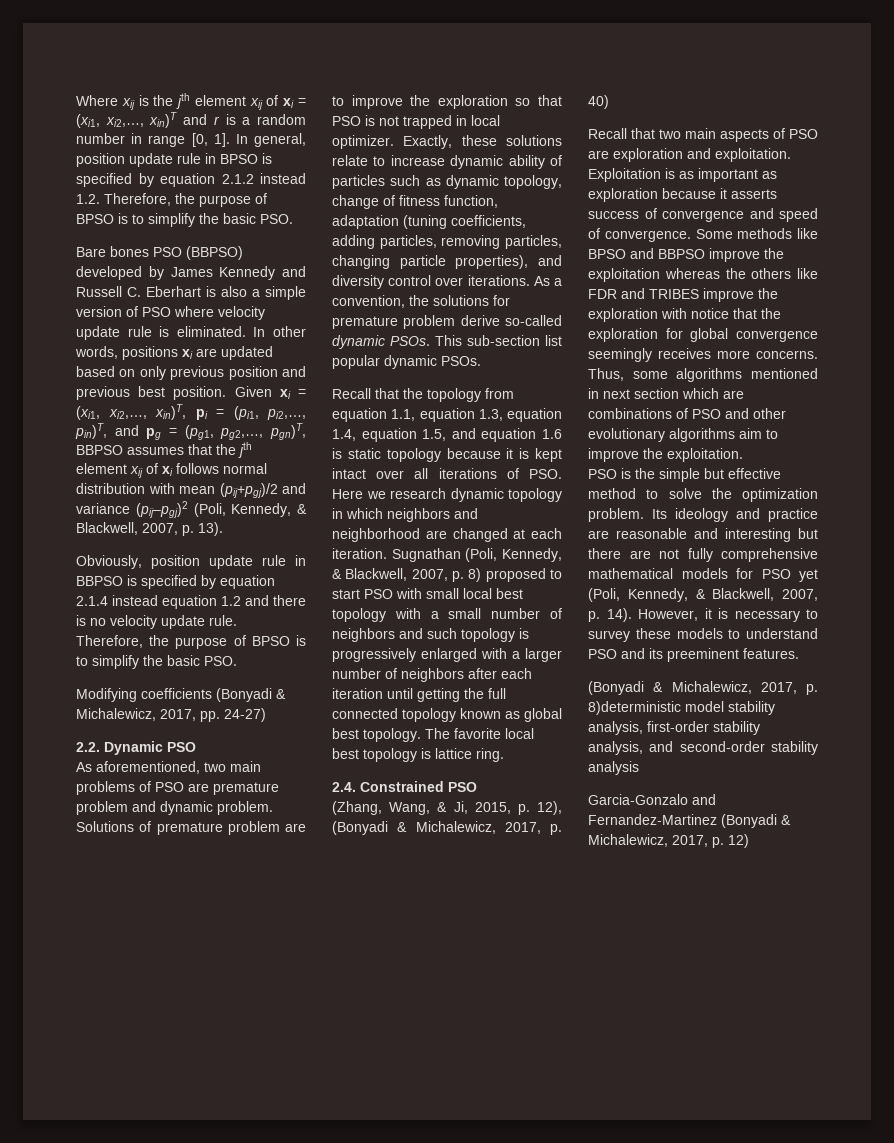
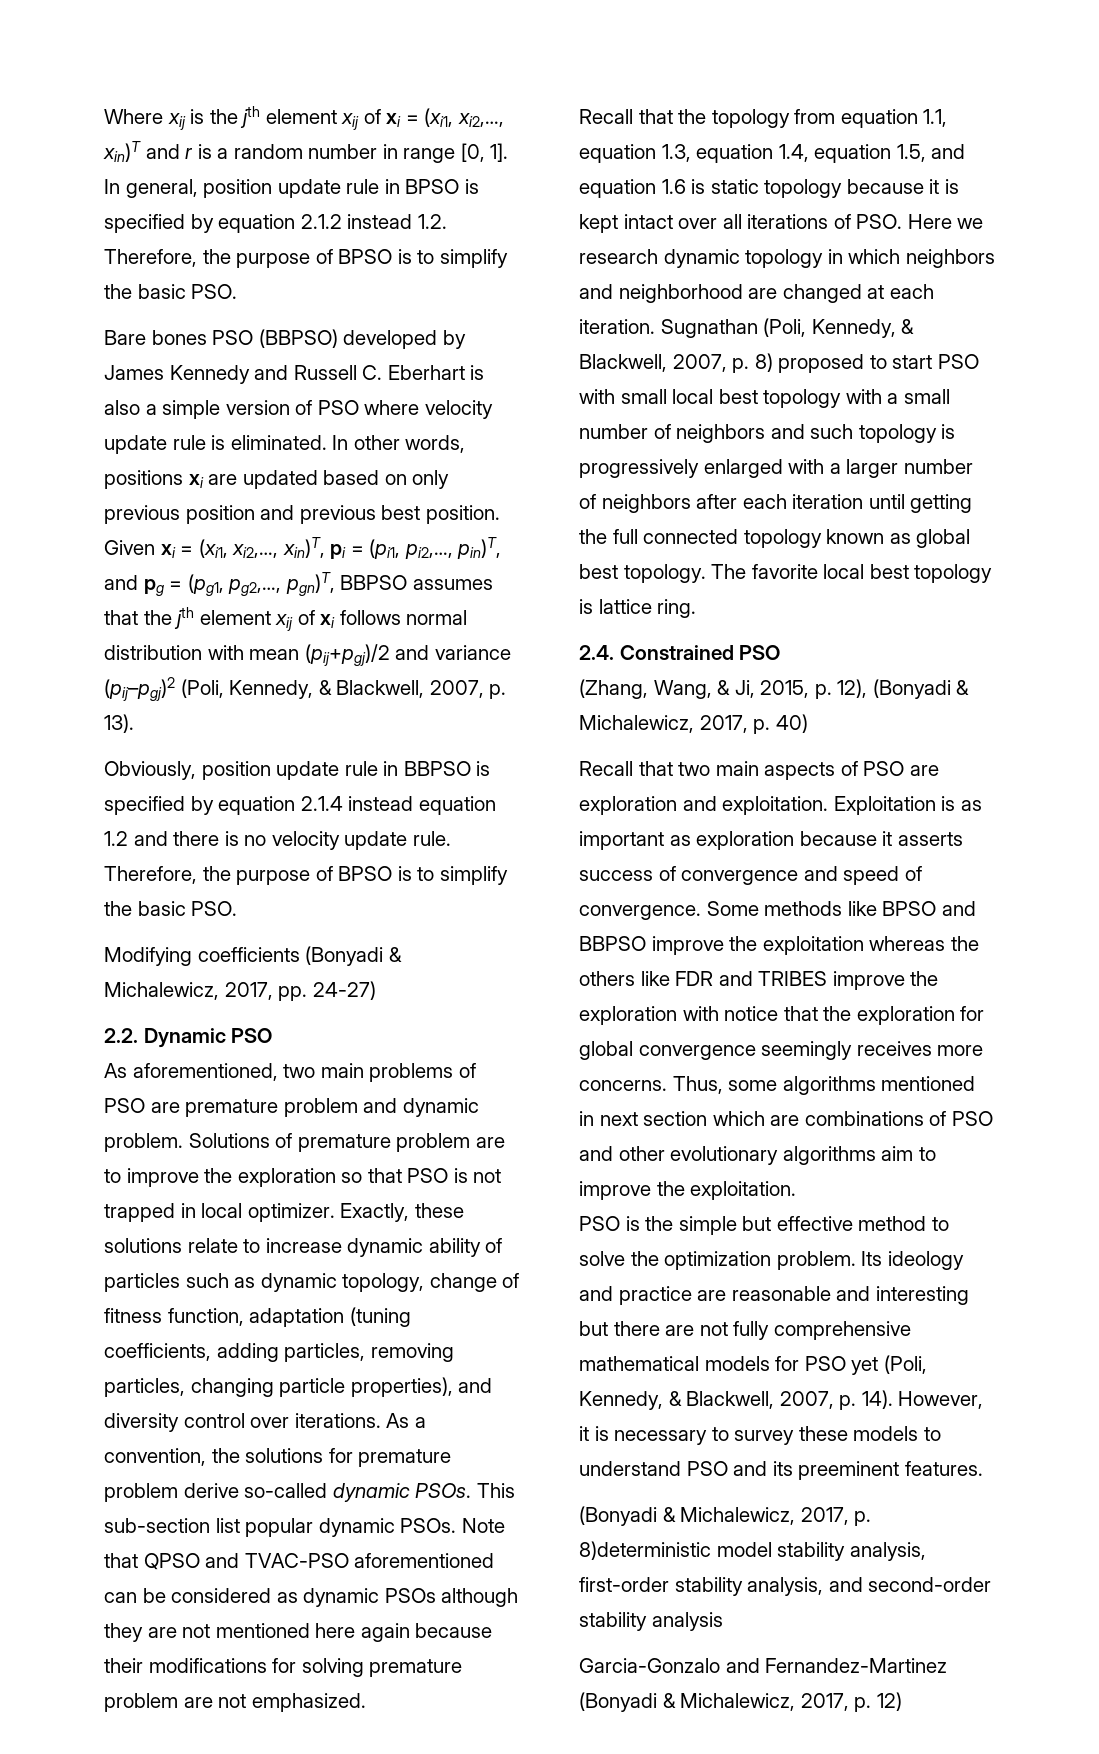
(481, 361) none -> [461,1518,505,1533] [104,1553,495,1570] [104,1588,519,1607] [104,1623,493,1642] [104,1658,463,1677] [104,1693,366,1712] Note that QPSO and TVAC-PSO aforementioned can be considered as dynamic PSOs although they are not mentioned here again because their modifications for solving premature problem are not emphasized.

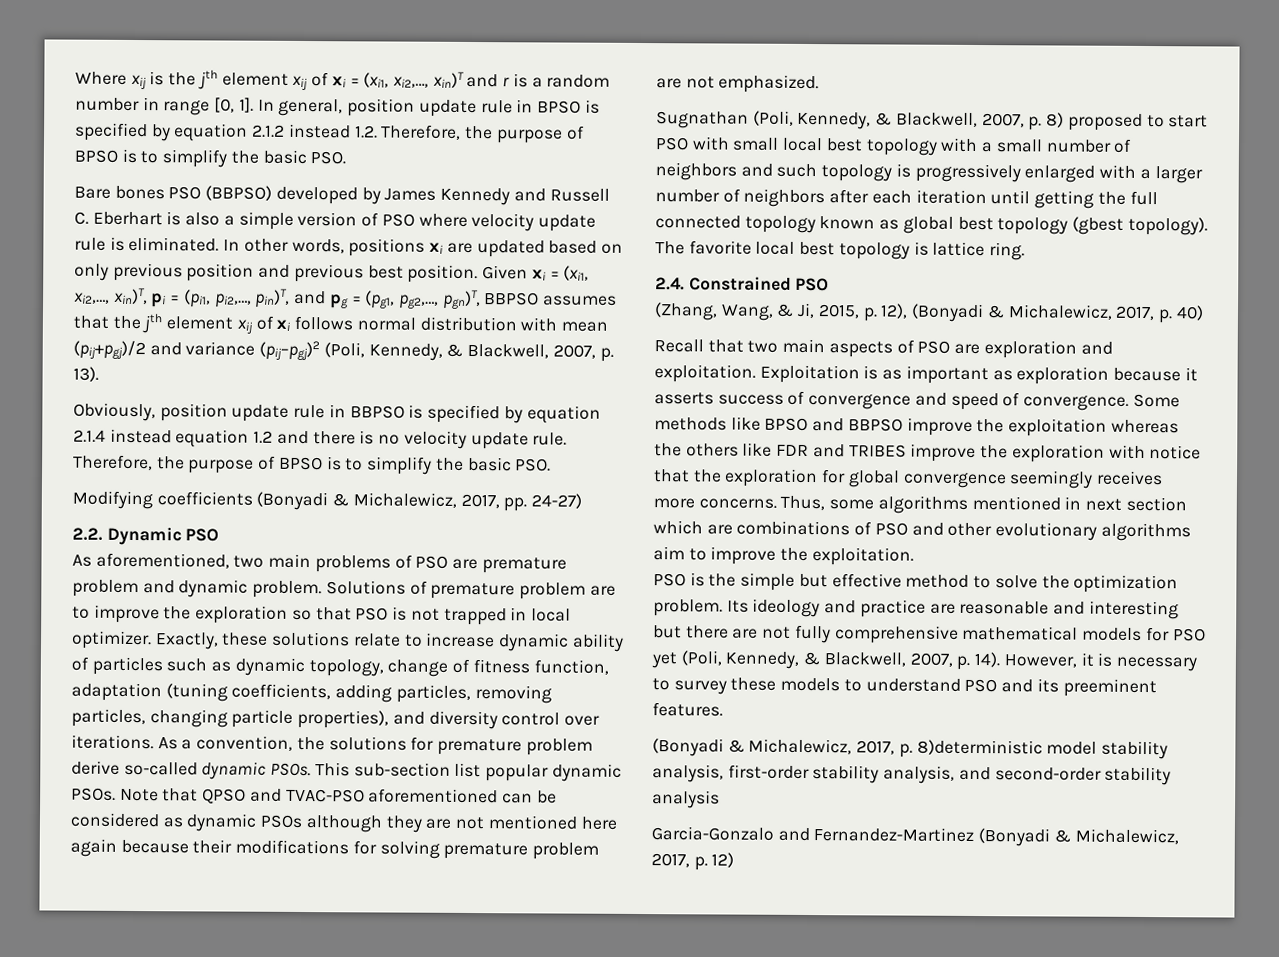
[579,109,948,128] [579,144,966,163] [579,179,959,198] [579,214,984,233] [579,249,995,268] [579,284,934,303] [579,319,655,334] Recall that the topology from equation 1.1, equation 1.3, equation 1.4, equation 1.5, and equation 1.6 is static topology because it is kept intact over all iterations of PSO. Here we research dynamic topology in which neighbors and neighborhood are changed at each iteration. -> (820, 84) none
[623,564,706,583] topology. -> [997,216,1208,236] topology (gbest topology).

